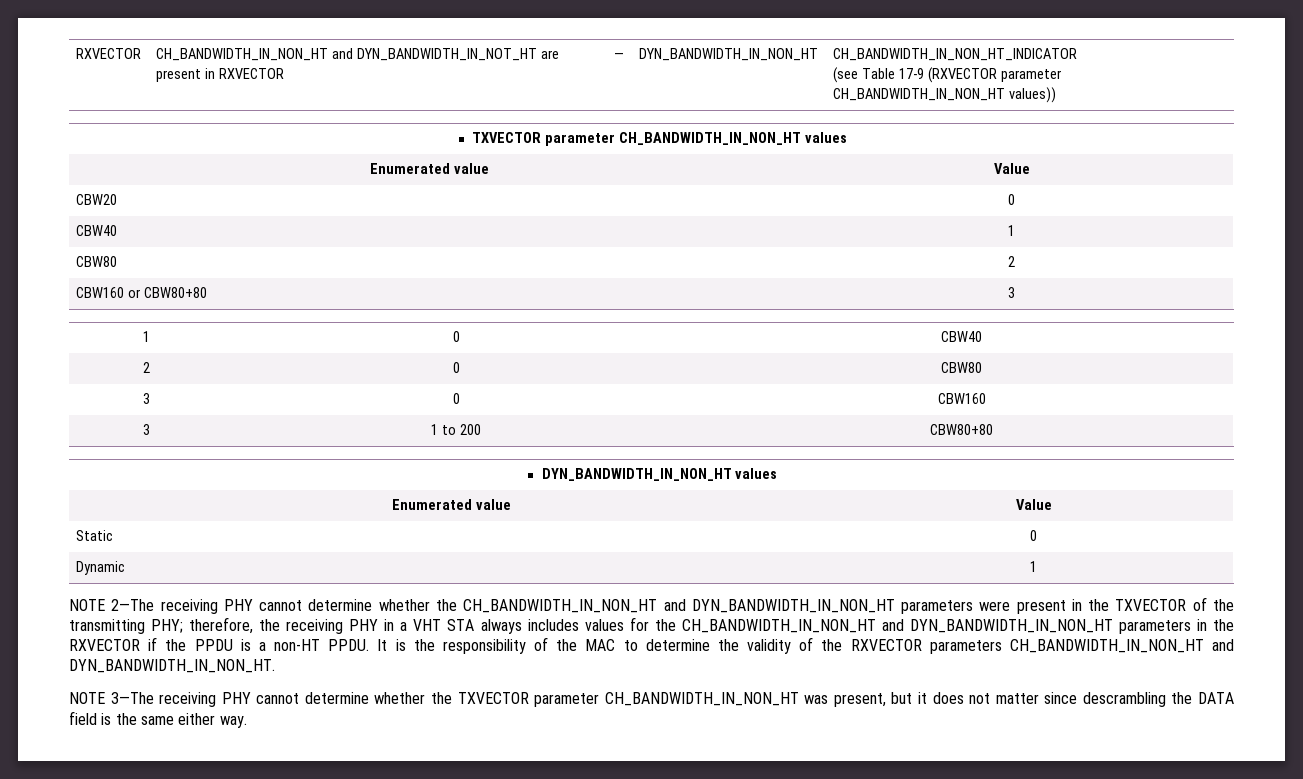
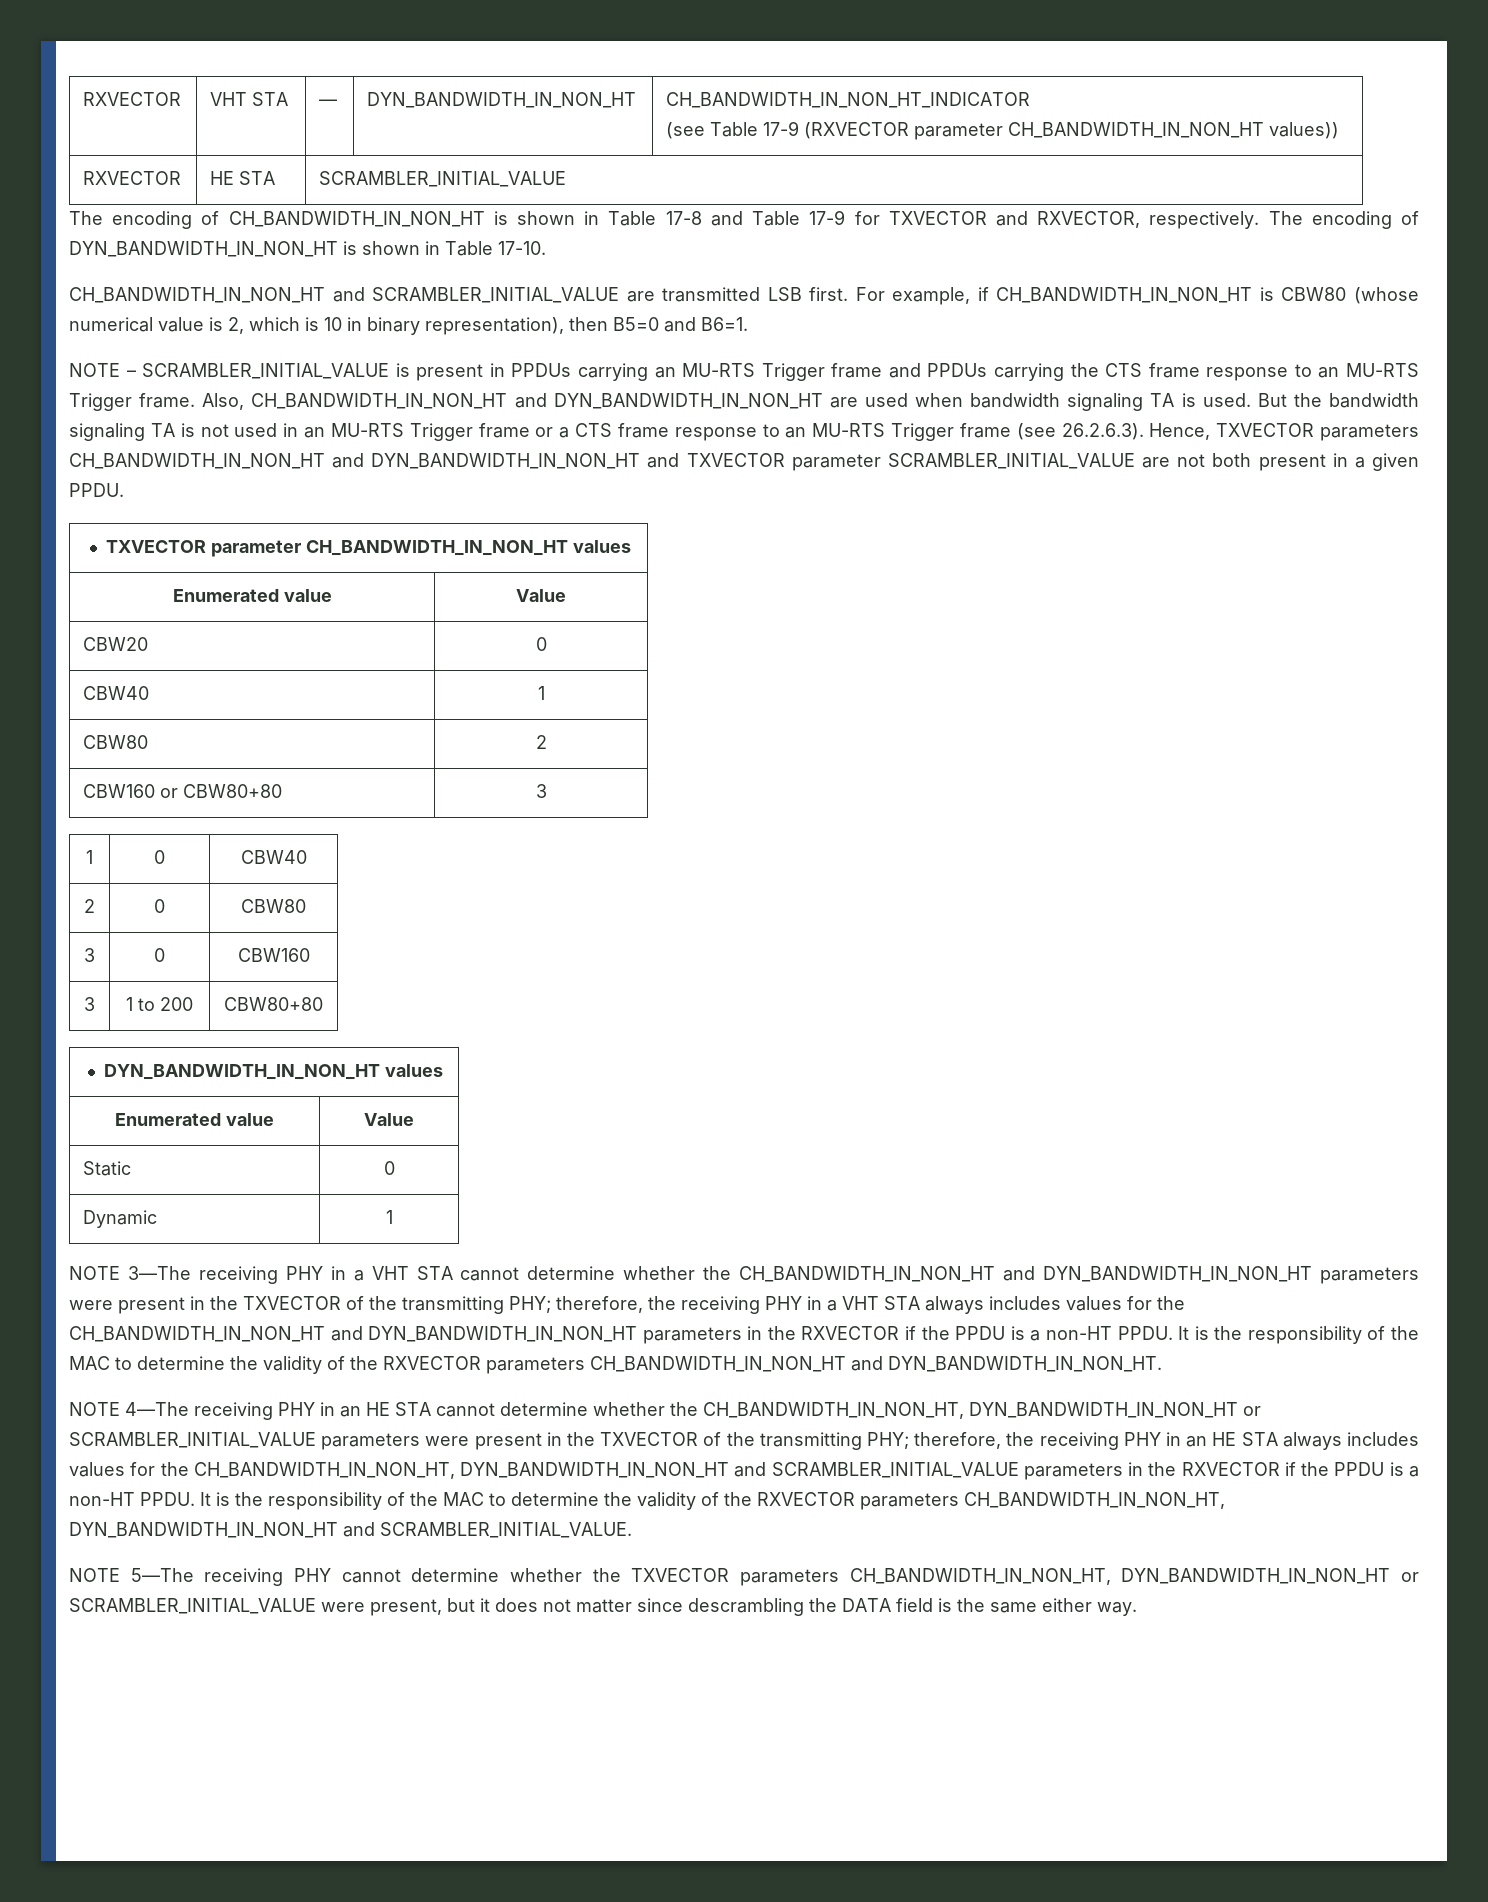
[76,48,142,59] [156,48,559,61] [156,68,284,82] RXVECTOR | CH_BANDWIDTH_IN_NON_HT and DYN_BANDWIDTH_IN_NOT_HT are present in RXVECTOR -> [83,92,182,106] [210,92,289,106] RXVECTOR | VHT STA
(1056, 95) none -> [83,171,182,185] [210,171,276,185] [319,171,567,187] [69,210,1419,229] [69,241,546,257] [69,287,1419,305] [69,317,748,335] [69,363,1420,381] [69,393,1419,411] [69,423,1419,441] [69,453,1420,471] [69,483,124,497] // RXVECTOR | HE STA | SCRAMBLER_INITIAL_VALUE // The encoding of CH_BANDWIDTH_IN_NON_HT is shown in Table 17-8 and Table 17-9 for TXVECTOR and RXVECTOR, respectively. The encoding of DYN_BANDWIDTH_IN_NON_HT is shown in Table 17-10. // CH_BANDWIDTH_IN_NON_HT and SCRAMBLER_INITIAL_VALUE are transmitted LSB first. For example, if CH_BANDWIDTH_IN_NON_HT is CBW80 (whose numerical value is 2, which is 10 in binary representation), then B5=0 and B6=1. // NOTE – SCRAMBLER_INITIAL_VALUE is present in PPDUs carrying an MU-RTS Trigger frame and PPDUs carrying the CTS frame response to an MU-RTS Trigger frame. Also, CH_BANDWIDTH_IN_NON_HT and DYN_BANDWIDTH_IN_NON_HT are used when bandwidth signaling TA is used. But the bandwidth signaling TA is not used in an MU-RTS Trigger frame or a CTS frame response to an MU-RTS Trigger frame (see 26.2.6.3). Hence, TXVECTOR parameters CH_BANDWIDTH_IN_NON_HT and DYN_BANDWIDTH_IN_NON_HT and TXVECTOR parameter SCRAMBLER_INITIAL_VALUE are not both present in a given PPDU.
[111,599,253,614] 2—The receiving PHY -> [127,1266,453,1284] 3—The receiving PHY in a VHT STA
[110,692,154,704] 3—The -> [125,1402,1261,1420] [69,1432,1420,1450] [69,1462,1419,1480] [69,1492,1225,1510] [69,1522,632,1538] [69,1568,194,1582] 4—The receiving PHY in an HE STA cannot determine whether the CH_BANDWIDTH_IN_NON_HT, DYN_BANDWIDTH_IN_NON_HT or SCRAMBLER_INITIAL_VALUE parameters were present in the TXVECTOR of the transmitting PHY; therefore, the receiving PHY in an HE STA always includes values for the CH_BANDWIDTH_IN_NON_HT, DYN_BANDWIDTH_IN_NON_HT and SCRAMBLER_INITIAL_VALUE parameters in the RXVECTOR if the PPDU is a non-HT PPDU. It is the responsibility of the MAC to determine the validity of the RXVECTOR parameters CH_BANDWIDTH_IN_NON_HT, DYN_BANDWIDTH_IN_NON_HT and SCRAMBLER_INITIAL_VALUE. // NOTE 5—The
[534,692,829,707] parameter CH_BANDWIDTH_IN_NON_HT was -> [739,1568,1419,1586] [69,1598,365,1614] parameters CH_BANDWIDTH_IN_NON_HT, DYN_BANDWIDTH_IN_NON_HT or SCRAMBLER_INITIAL_VALUE were

